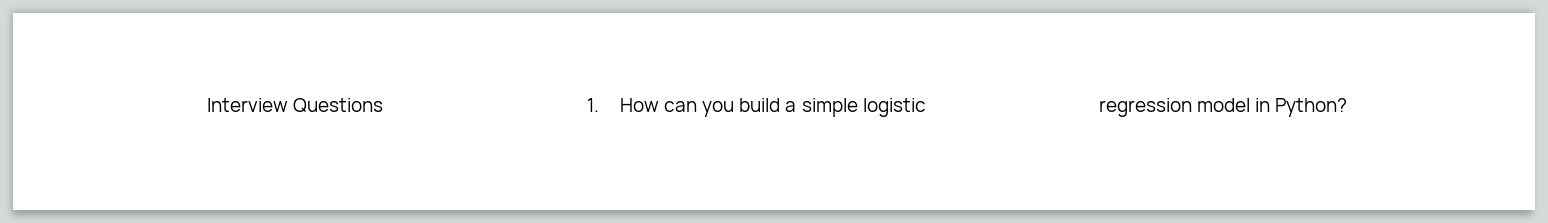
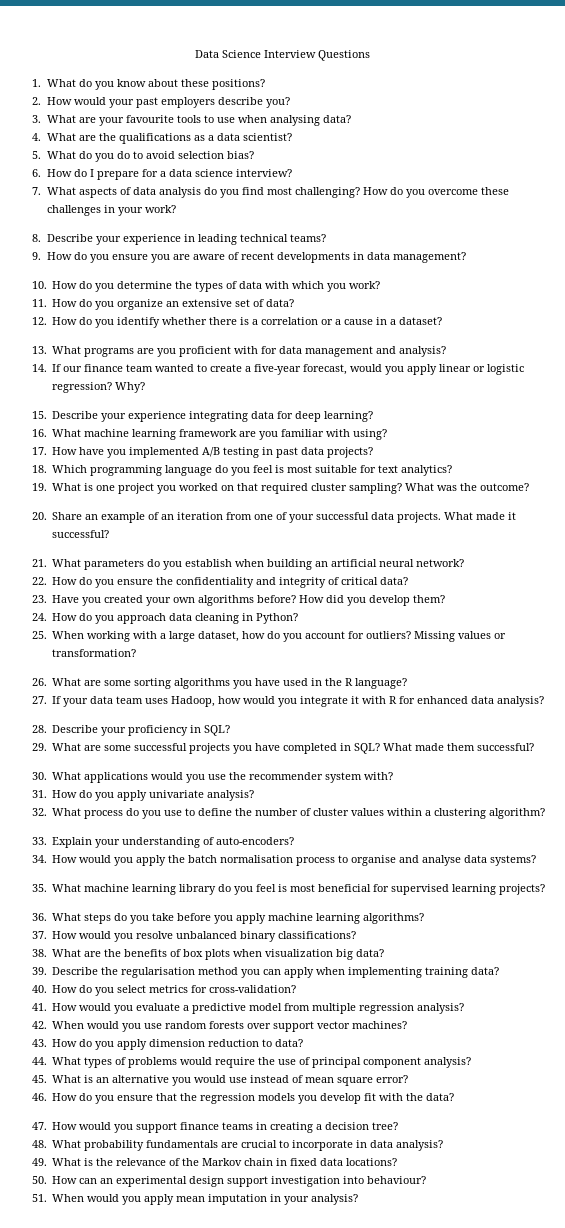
(206, 105) none -> [195,50,261,58] Data Science
[619,98,1348,117] How can you build a simple logistic regression model in Python? -> [46,79,265,90] [31,97,290,108] [31,115,351,126] [31,133,292,144] [31,151,254,162] [31,169,292,180] [31,187,509,198] [46,205,176,216] [31,234,326,245] [31,252,466,263] [31,281,381,292] [31,299,295,310] [31,317,443,328] [31,346,447,357] [31,364,525,375] [52,382,146,393] [31,411,374,422] [31,429,388,440] [31,447,374,458] [31,465,453,476] [31,483,530,494] [31,512,517,523] [52,530,110,538] [31,559,465,570] [31,577,409,588] [31,595,446,606] [31,613,299,624] [31,631,507,642] [52,649,137,657] [31,678,408,689] [31,696,545,707] [31,725,231,736] [31,743,535,754] [31,772,394,783] [31,790,255,801] [31,808,546,819] [31,837,295,848] [31,855,537,866] [31,884,546,895] [31,913,425,924] [31,931,357,942] [31,949,385,960] [31,967,500,978] [31,985,297,996] [31,1003,465,1014] [31,1021,408,1032] [31,1039,304,1050] [31,1057,472,1068] [31,1075,409,1086] [31,1093,455,1104] [31,1122,399,1133] [31,1140,444,1151] [31,1158,398,1166] [31,1176,427,1187] [31,1194,359,1205] What do you know about these positions? // 2. How would your past employers describe you? // 3. What are your favourite tools to use when analysing data? // 4. What are the qualifications as a data scientist? // 5. What do you do to avoid selection bias? // 6. How do I prepare for a data science interview? // 7. What aspects of data analysis do you find most challenging? How do you overcome these challenges in your work? // 8. Describe your experience in leading technical teams? // 9. How do you ensure you are aware of recent developments in data management? // 10. How do you determine the types of data with which you work? // 11. How do you organize an extensive set of data? // 12. How do you identify whether there is a correlation or a cause in a dataset? // 13. What programs are you proficient with for data management and analysis? // 14. If our finance team wanted to create a five-year forecast, would you apply linear or logistic regression? Why? // 15. Describe your experience integrating data for deep learning? // 16. What machine learning framework are you familiar with using? // 17. How have you implemented A/B testing in past data projects? // 18. Which programming language do you feel is most suitable for text analytics? // 19. What is one project you worked on that required cluster sampling? What was the outcome? // 20. Share an example of an iteration from one of your successful data projects. What made it successful? // 21. What parameters do you establish when building an artificial neural network? // 22. How do you ensure the confidentiality and integrity of critical data? // 23. Have you created your own algorithms before? How did you develop them? // 24. How do you approach data cleaning in Python? // 25. When working with a large dataset, how do you account for outliers? Missing values or transformation? // 26. What are some sorting algorithms you have used in the R language? // 27. If your data team uses Hadoop, how would you integrate it with R for enhanced data analysis? // 28. Describe your proficiency in SQL? // 29. What are some successful projects you have completed in SQL? What made them successful? // 30. What applications would you use the recommender system with? // 31. How do you apply univariate analysis? // 32. What process do you use to define the number of cluster values within a clustering algorithm? // 33. Explain your understanding of auto-encoders? // 34. How would you apply the batch normalisation process to organise and analyse data systems? // 35. What machine learning library do you feel is most beneficial for supervised learning projects? // 36. What steps do you take before you apply machine learning algorithms? // 37. How would you resolve unbalanced binary classifications? // 38. What are the benefits of box plots when visualization big data? // 39. Describe the regularisation method you can apply when implementing training data? // 40. How do you select metrics for cross-validation? // 41. How would you evaluate a predictive model from multiple regression analysis? // 42. When would you use random forests over support vector machines? // 43. How do you apply dimension reduction to data? // 44. What types of problems would require the use of principal component analysis? // 45. What is an alternative you would use instead of mean square error? // 46. How do you ensure that the regression models you develop fit with the data? // 47. How would you support finance teams in creating a decision tree? // 48. What probability fundamentals are crucial to incorporate in data analysis? // 49. What is the relevance of the Markov chain in fixed data locations? // 50. How can an experimental design support investigation into behaviour? // 51. When would you apply mean imputation in your analysis?

